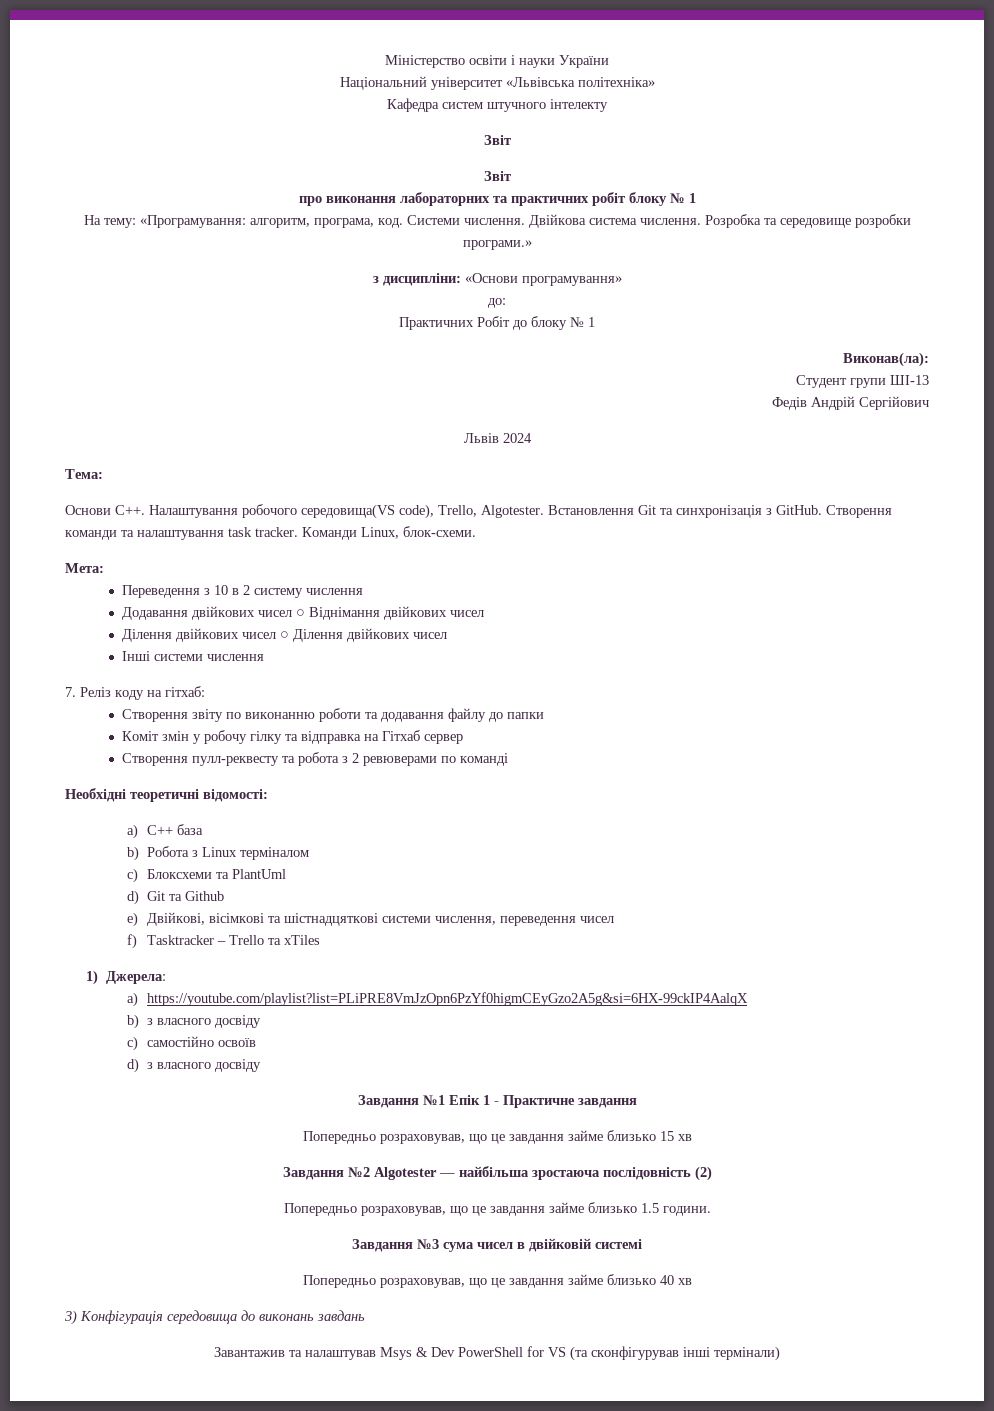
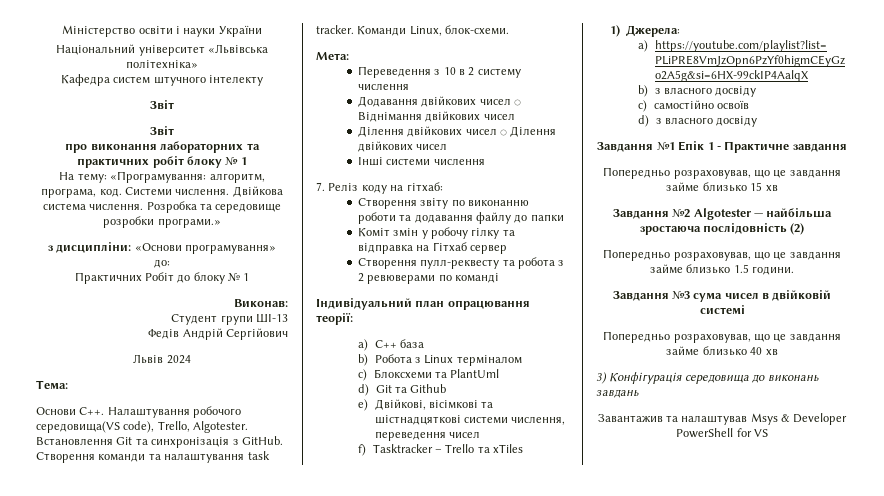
[843,352,929,367] Виконав(ла): -> [234,299,288,308] Виконав:
[65,788,268,802] Необхідні теоретичні відомості: -> [316,298,530,310] [316,313,353,325] Індивідуальний план опрацювання теорії:
[431,1347,455,1357] Dev -> [793,413,848,425] Developer
[570,1346,780,1361] (та сконфігурував інші термінали) -> (768, 433) none

